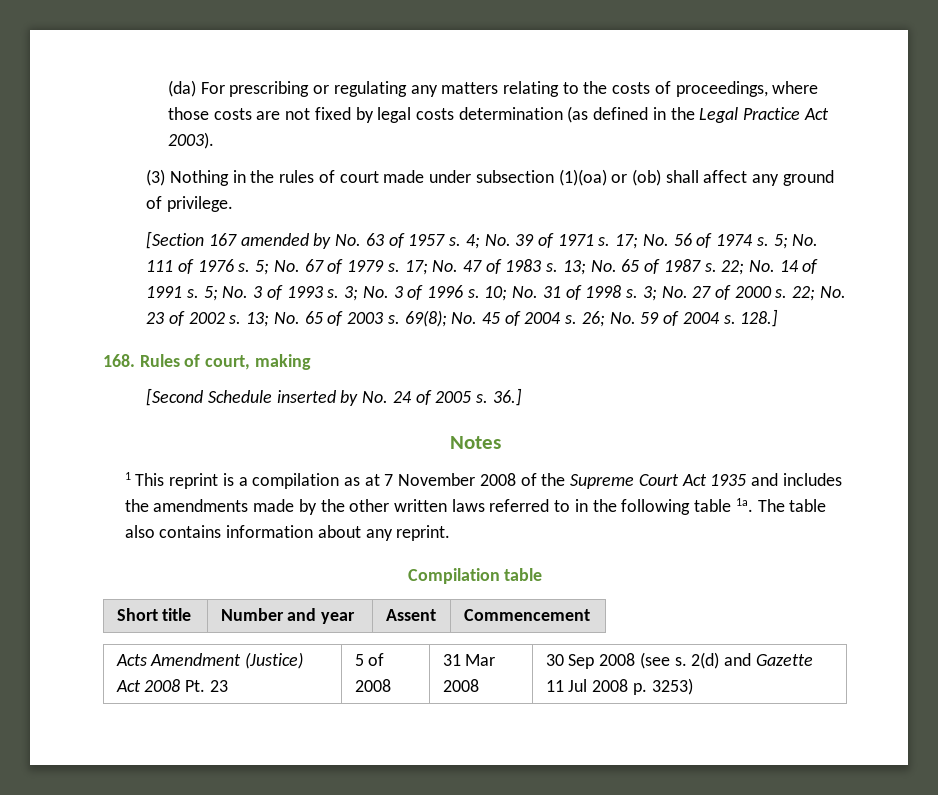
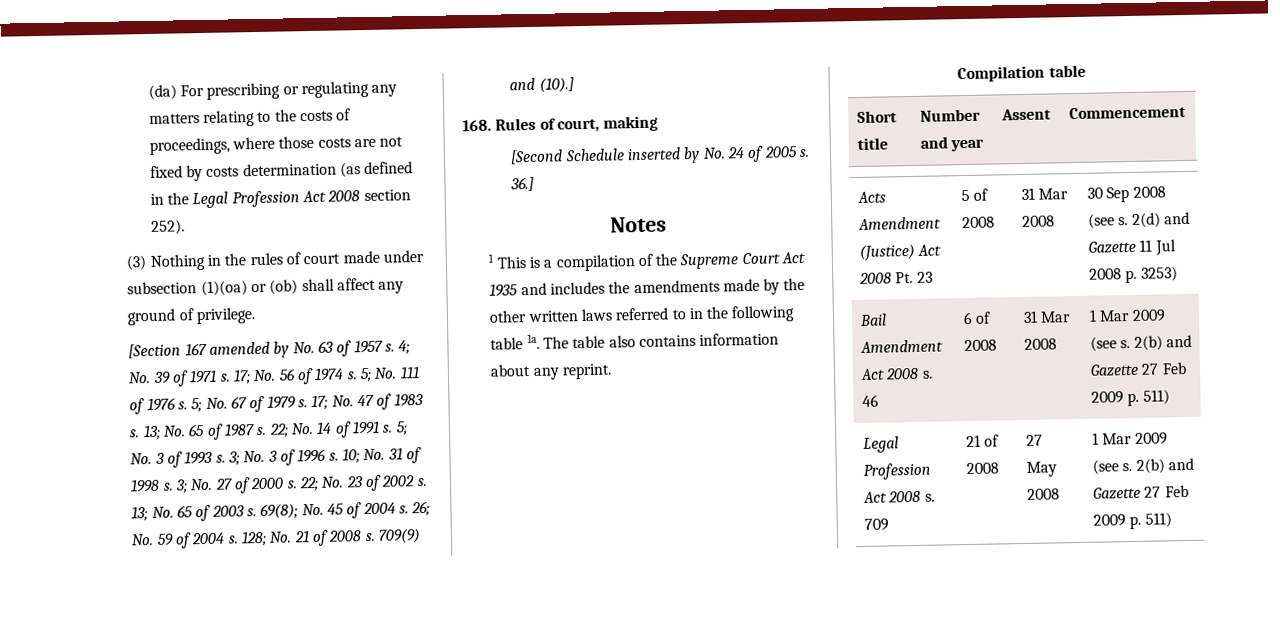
[377,107,412,123] legal -> (204, 173) none
[743,107,829,120] [167,132,214,149] Practice Act 2003). -> [231,189,411,208] [150,219,185,235] Profession Act 2008 section 252).
[740,309,779,327] 128.] -> [241,528,421,547] [509,77,574,93] 128; No. 21 of 2008 s. 709(9) and (10).]
[169,473,219,489] reprint -> (527, 262) none
[343,473,516,486] as at 7 November 2008 -> (636, 263) none
(693, 686) none -> [858,313,887,326] [859,339,943,353] [859,367,933,380] [861,394,879,407] [962,311,992,325] [963,339,997,352] [1022,310,1072,323] [1023,338,1057,350] [1088,309,1166,322] [1089,334,1192,352] [1089,362,1187,377] [1090,389,1170,407] [862,436,899,453] [862,462,931,480] [862,490,935,503] [863,518,889,531] [965,434,1000,448] [965,462,999,475] [1025,434,1043,446] [1025,461,1057,477] [1026,488,1060,500] [1091,432,1168,445] [1091,457,1194,475] [1092,484,1189,500] [1092,512,1172,530] // Bail Amendment Act 2008 s. 46 | 6 of 2008 | 31 Mar 2008 | 1 Mar 2009 (see s. 2(b) and Gazette 27 Feb 2009 p. 511) // Legal Profession Act 2008 s. 709 | 21 of 2008 | 27 May 2008 | 1 Mar 2009 (see s. 2(b) and Gazette 27 Feb 2009 p. 511)

